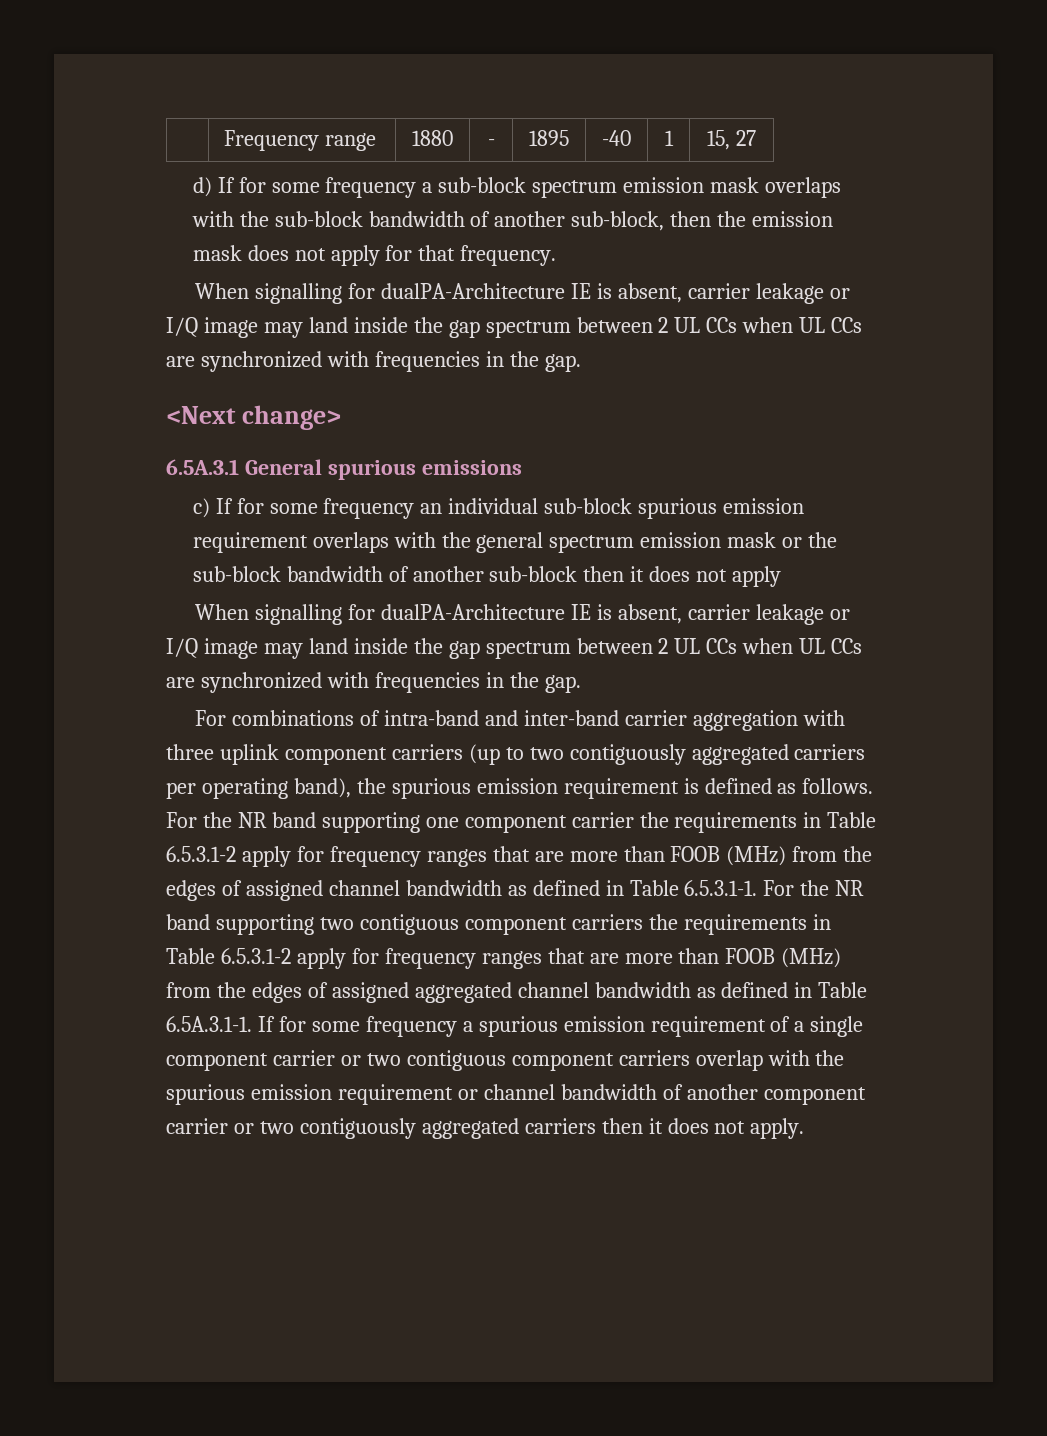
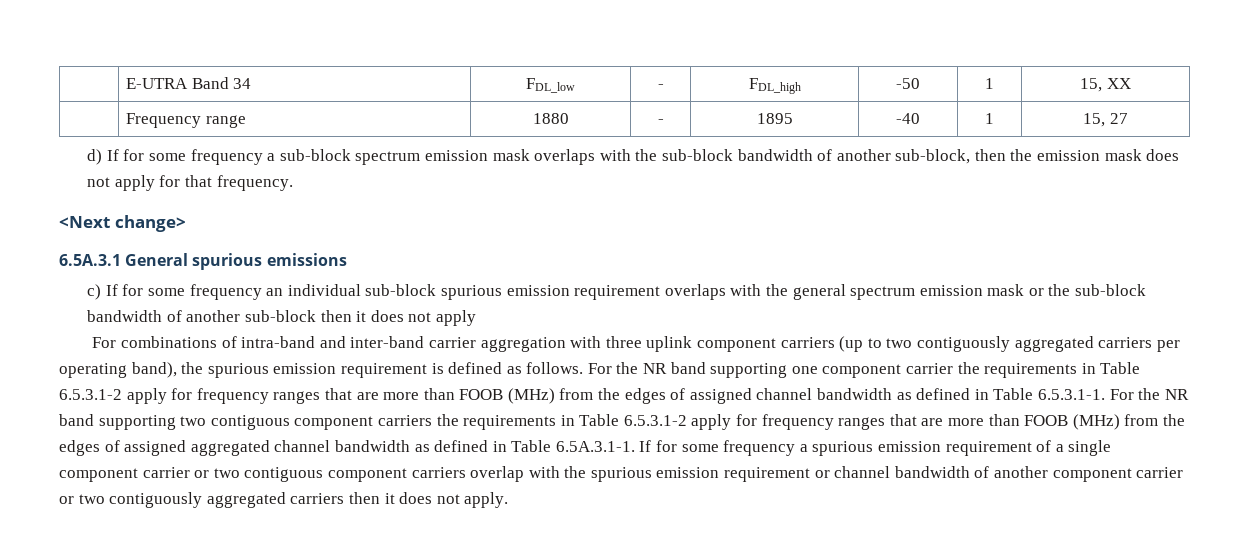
(223, 140) none -> [126,77,252,89] [526,78,575,93] [657,84,664,89] [748,78,801,94] [896,78,920,89] [985,78,994,89] [1080,78,1131,92] | E-UTRA Band 34 | FDL_low | - | FDL_high | -50 | 1 | 15, XX //
[195,283,850,304] [166,317,863,338] [166,351,581,372] // When signalling for dualPA-Architecture IE is absent, carrier leakage or I/Q image may land inside the gap spectrum between 2 UL CCs when UL CCs are synchronized with frequencies in the gap. -> (293, 183) none
[195,604,850,625] [166,638,863,659] [166,672,581,693] // When signalling for dualPA-Architecture IE is absent, carrier leakage or I/Q image may land inside the gap spectrum between 2 UL CCs when UL CCs are synchronized with frequencies in the gap. -> (476, 318) none

